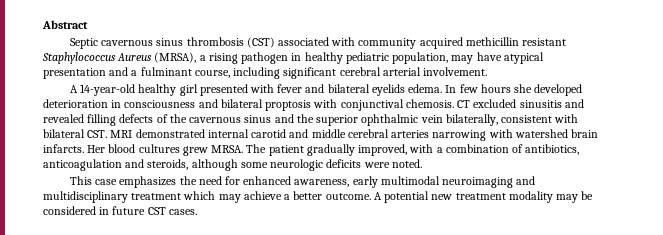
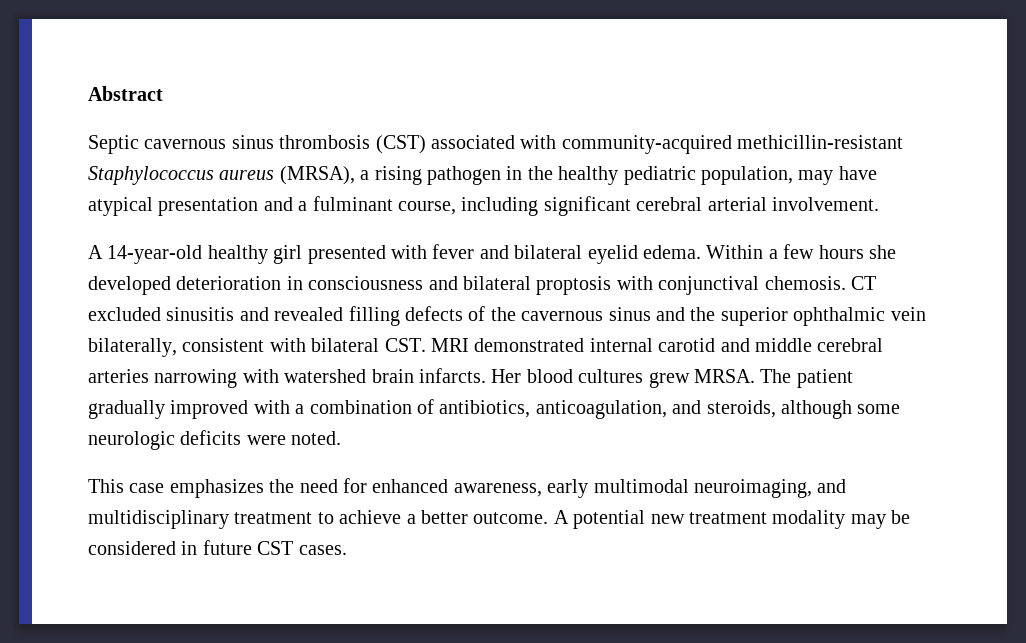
[358,37,567,49] [42,52,153,64] community acquired methicillin resistant Staphylococcus Aureus -> [561,135,904,154] [88,166,275,185] community-acquired methicillin-resistant Staphylococcus aureus
(302, 57) none -> [527,166,553,180] the
[371,84,457,96] eyelids edema. In -> [587,245,778,264] eyelid edema. Within a
[358,144,408,156] improved, -> [170,400,249,419] improved
[43,159,122,171] anticoagulation -> [535,400,667,419] anticoagulation,
[442,177,514,188] neuroimaging -> [693,479,812,498] neuroimaging,
[183,191,241,203] which may -> [317,512,334,524] to

